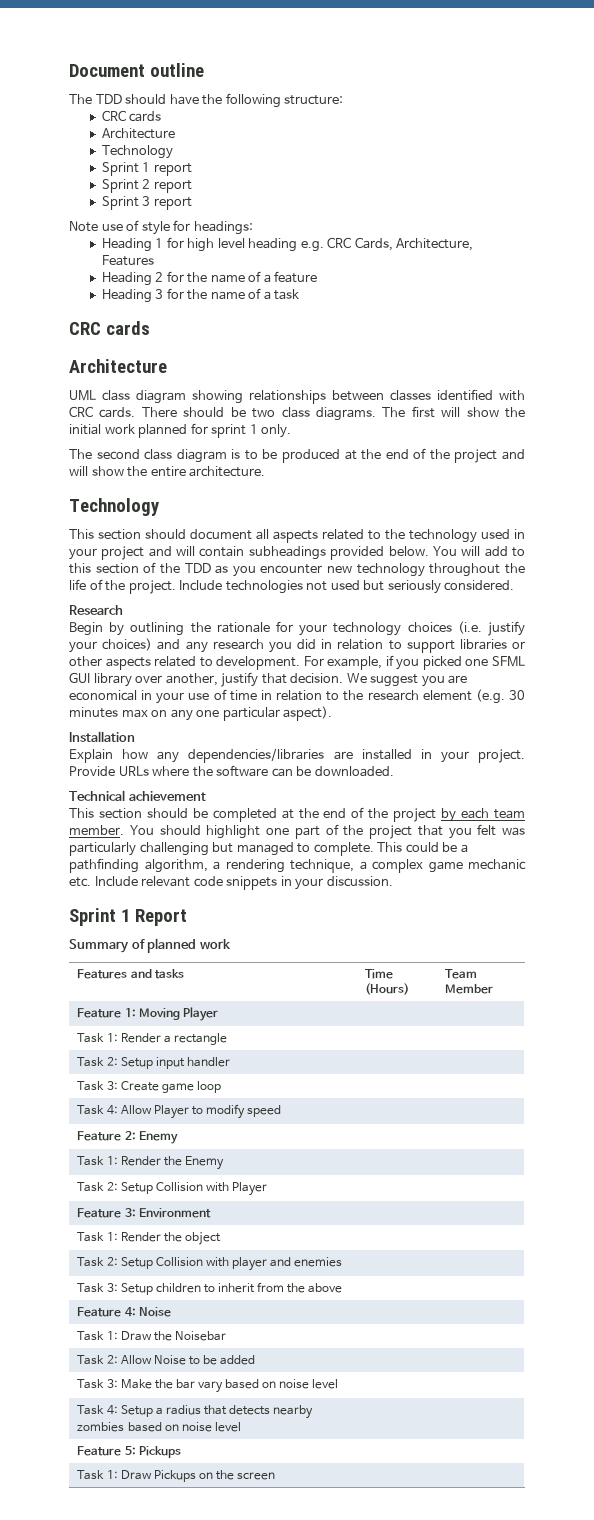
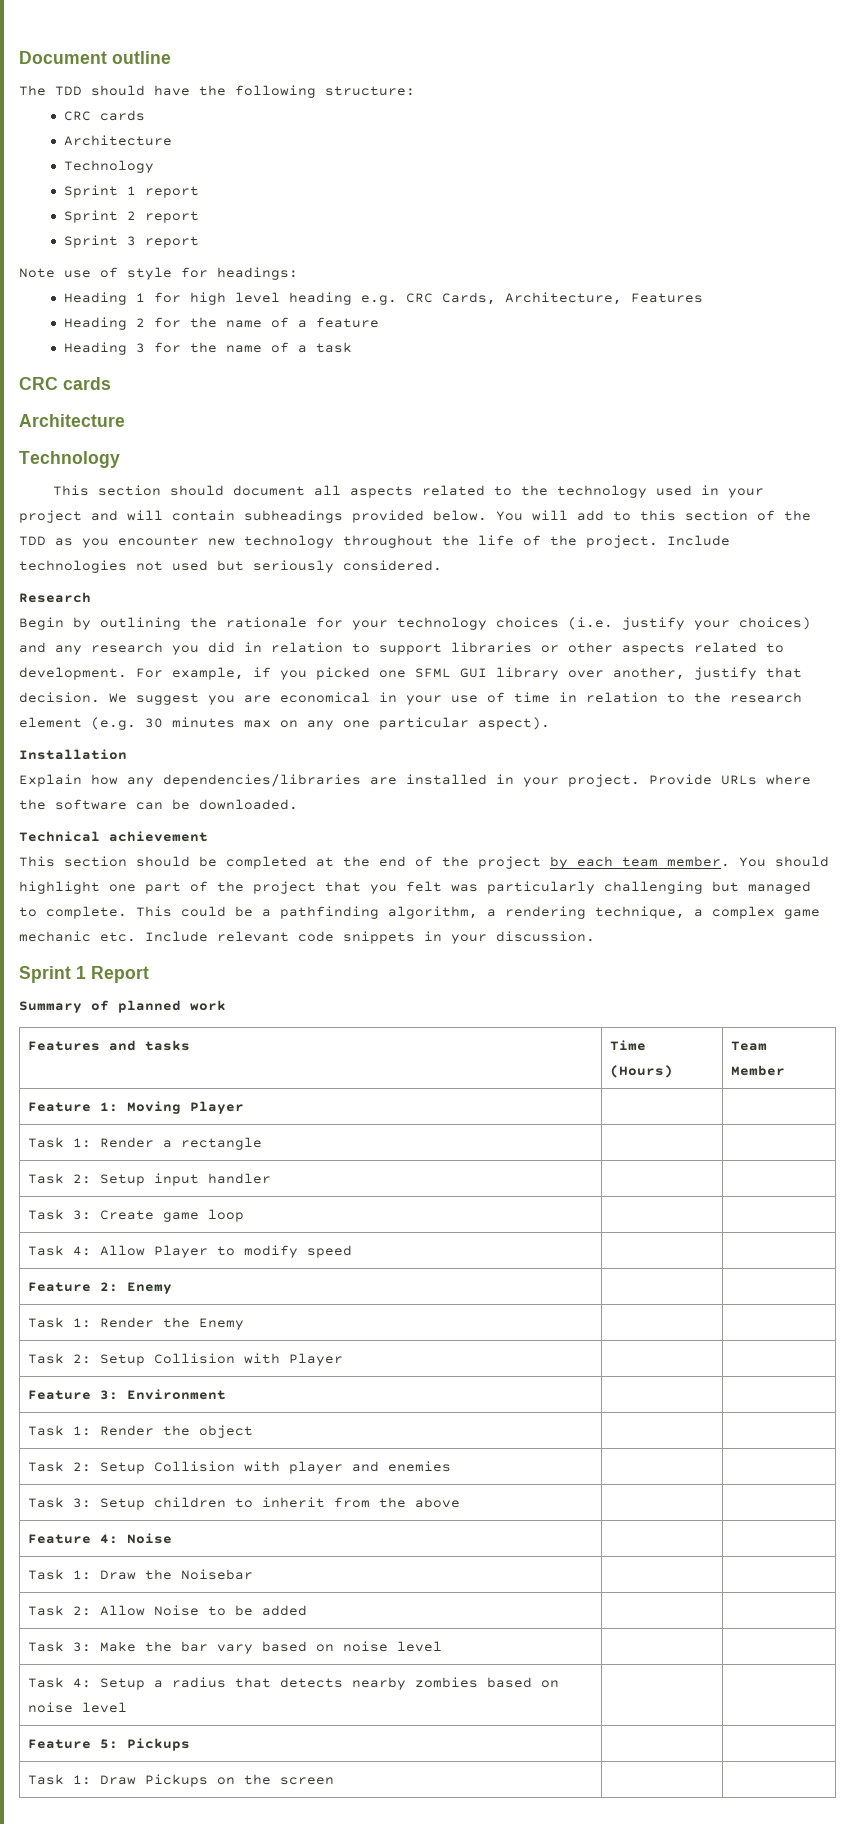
[69,389,525,404] [69,406,525,421] [69,423,292,438] [69,448,525,463] [69,466,266,477] // UML class diagram showing relationships between classes identified with CRC cards. There should be two class diagrams. The first will show the initial work planned for sprint 1 only. // The second class diagram is to be produced at the end of the project and will show the entire architecture. -> (125, 420) none

